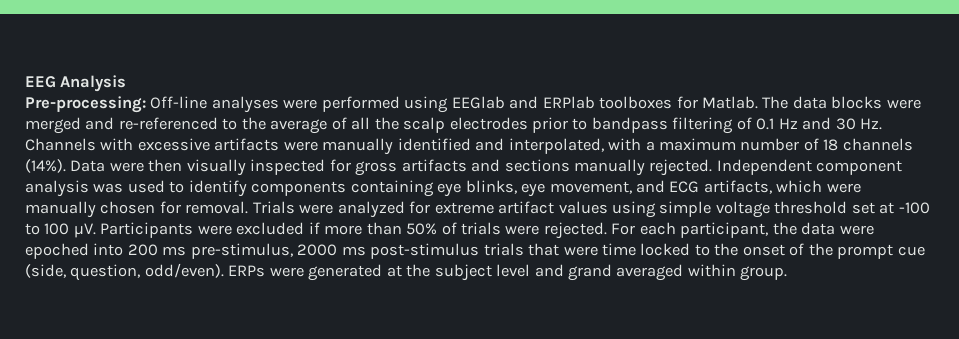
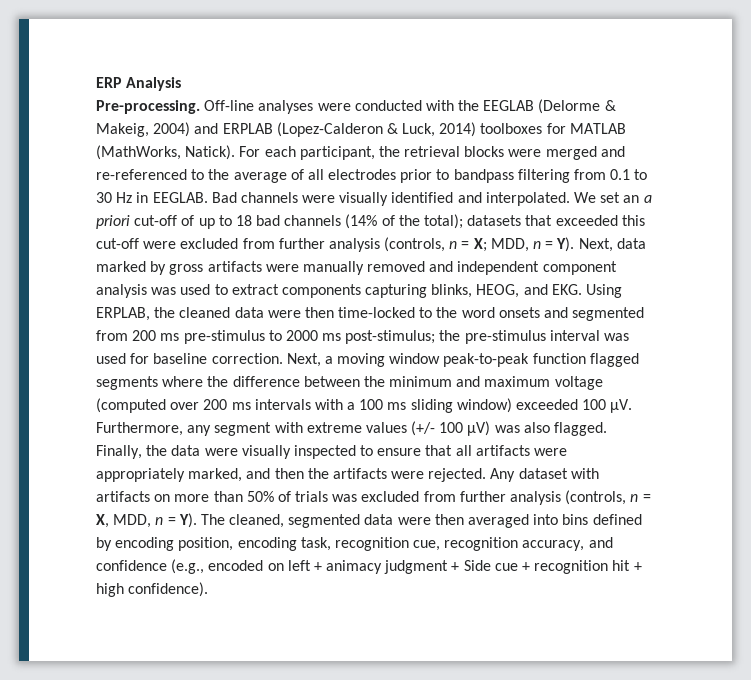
[25,76,56,88] EEG -> [96,77,122,88] ERP
[25,96,146,113] Pre-processing: -> [96,100,200,114] Pre-processing.
[321,96,827,113] performed using EEGlab and ERPlab toolboxes for Matlab. The data -> [354,99,616,114] [96,122,626,137] [96,145,461,160] conducted with the EEGLAB (Delorme & Makeig, 2004) and ERPLAB (Lopez-Calderon & Luck, 2014) toolboxes for MATLAB (MathWorks, Natick). For each participant, the retrieval
[374,117,446,133] the scalp -> (324, 174) none
[736,117,883,130] [25,138,913,155] [25,159,812,176] of 0.1 Hz and 30 Hz. Channels with excessive artifacts were manually identified and interpolated, with a maximum number of 18 channels (14%). Data were then visually inspected for gross artifacts and sections manually rejected. Independent -> [574,169,648,180] [96,192,652,206] [96,214,645,229] [96,237,646,252] [96,261,540,275] from 0.1 to 30 Hz in EEGLAB. Bad channels were visually identified and interpolated. We set an a priori cut-off of up to 18 bad channels (14% of the total); datasets that exceeded this cut-off were excluded from further analysis (controls, n = X; MDD, n = Y). Next, data marked by gross artifacts were manually removed and independent
[188,180,861,197] [25,201,930,218] [25,222,320,238] identify components containing eye blinks, eye movement, and ECG artifacts, which were manually chosen for removal. Trials were analyzed for extreme artifact values using simple voltage threshold set at -100 to 100 μV. Participants were excluded if -> [231,284,623,298] [96,307,645,321] [96,330,630,344] [96,353,639,367] [96,376,603,390] [96,398,633,413] [96,421,608,436] [96,445,568,459] [96,468,599,482] [96,491,171,502] extract components capturing blinks, HEOG, and EKG. Using ERPLAB, the cleaned data were then time-locked to the word onsets and segmented from 200 ms pre-stimulus to 2000 ms post-stimulus; the pre-stimulus interval was used for baseline correction. Next, a moving window peak-to-peak function flagged segments where the difference between the minimum and maximum voltage (computed over 200 ms intervals with a 100 ms sliding window) exceeded 100 μV. Furthermore, any segment with extreme values (+/- 100 μV) was also flagged. Finally, the data were visually inspected to ensure that all artifacts were appropriately marked, and then the artifacts were rejected. Any dataset with artifacts on
[505,222,874,239] [25,243,925,259] [25,263,788,281] were rejected. For each participant, the data were epoched into 200 ms pre-stimulus, 2000 ms post-stimulus trials that were time locked to the onset of the prompt cue (side, question, odd/even). ERPs were generated at the subject level and grand averaged within group. -> [332,490,651,505] [96,513,642,528] [96,537,613,551] [96,559,642,574] [96,582,209,597] was excluded from further analysis (controls, n = X, MDD, n = Y). The cleaned, segmented data were then averaged into bins defined by encoding position, encoding task, recognition cue, recognition accuracy, and confidence (e.g., encoded on left + animacy judgment + Side cue + recognition hit + high confidence).

